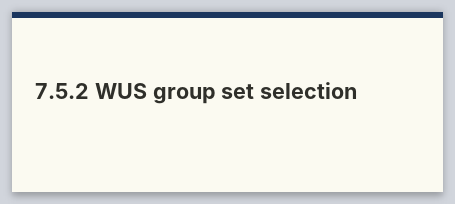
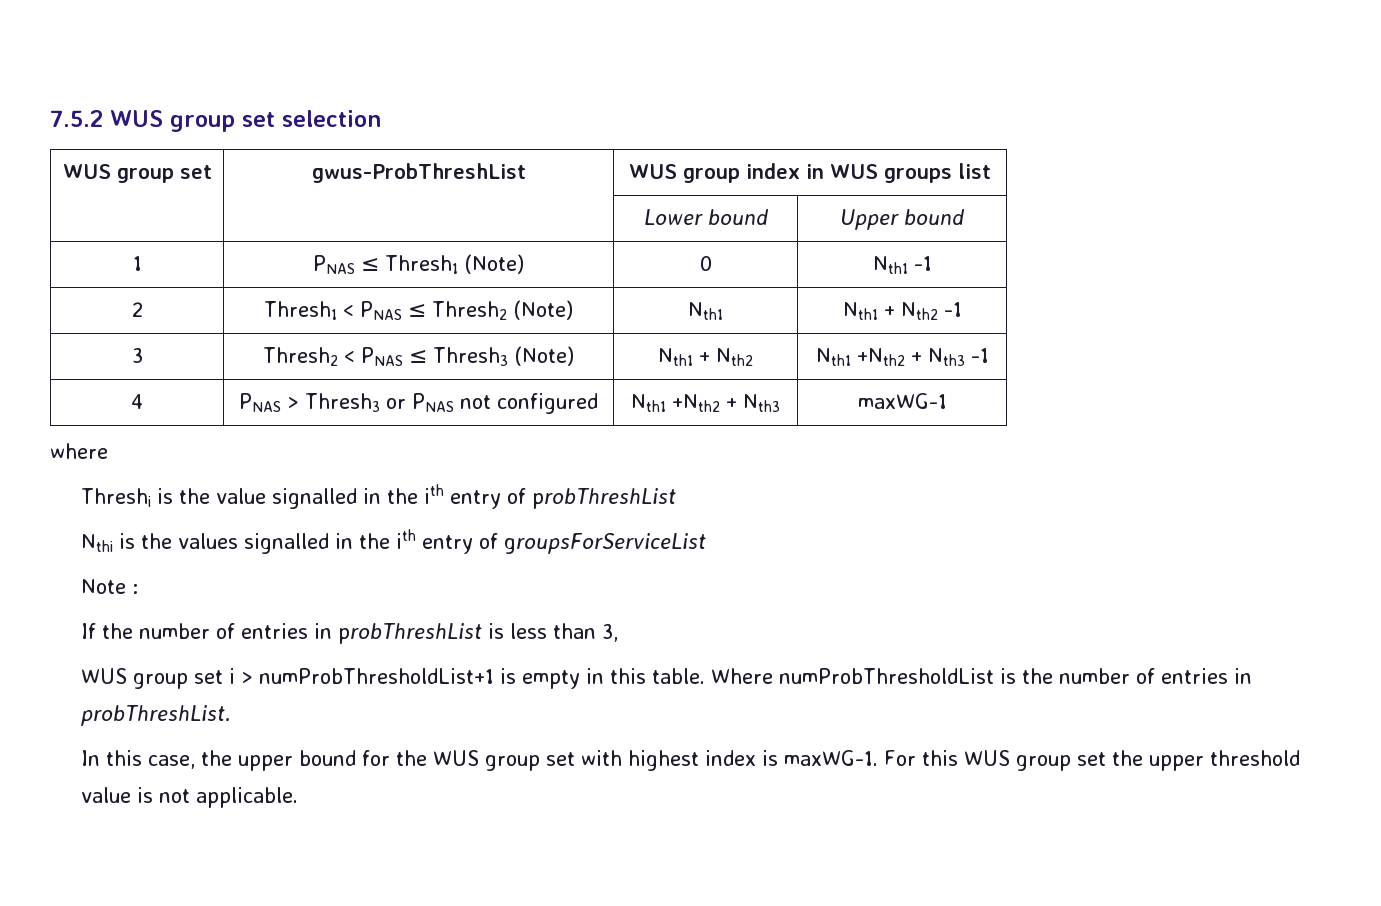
(358, 90) none -> [62,164,212,183] [311,163,526,183] [629,163,991,183] [643,209,768,225] [840,209,964,230] [132,256,142,271] [313,254,524,274] [699,256,712,271] [872,256,932,274] [131,302,143,317] [264,300,573,320] [688,302,723,320] [842,302,962,320] [131,348,143,363] [263,346,574,366] [658,348,753,366] [815,348,989,366] [131,394,143,409] [239,393,598,414] [631,394,780,412] [857,393,947,409] [50,443,108,459] [80,484,676,509] [80,529,706,554] [80,579,138,594] [80,623,618,644] [80,668,1252,689] [80,705,231,726] [80,750,1300,771] [80,787,298,808] // WUS group set | gwus-ProbThreshList | WUS group index in WUS groups list // | | Lower bound | Upper bound // 1 | PNAS ≤ Thresh1 (Note) | 0 | Nth1 -1 // 2 | Thresh1 < PNAS ≤ Thresh2 (Note) | Nth1 | Nth1 + Nth2 -1 // 3 | Thresh2 < PNAS ≤ Thresh3 (Note) | Nth1 + Nth2 | Nth1 +Nth2 + Nth3 -1 // 4 | PNAS > Thresh3 or PNAS not configured | Nth1 +Nth2 + Nth3 | maxWG-1 // where // Threshi is the value signalled in the ith entry of probThreshList // Nthi is the values signalled in the ith entry of groupsForServiceList // Note : // If the number of entries in probThreshList is less than 3, // WUS group set i > numProbThresholdList+1 is empty in this table. Where numProbThresholdList is the number of entries in probThreshList. // In this case, the upper bound for the WUS group set with highest index is maxWG-1. For this WUS group set the upper threshold value is not applicable.

